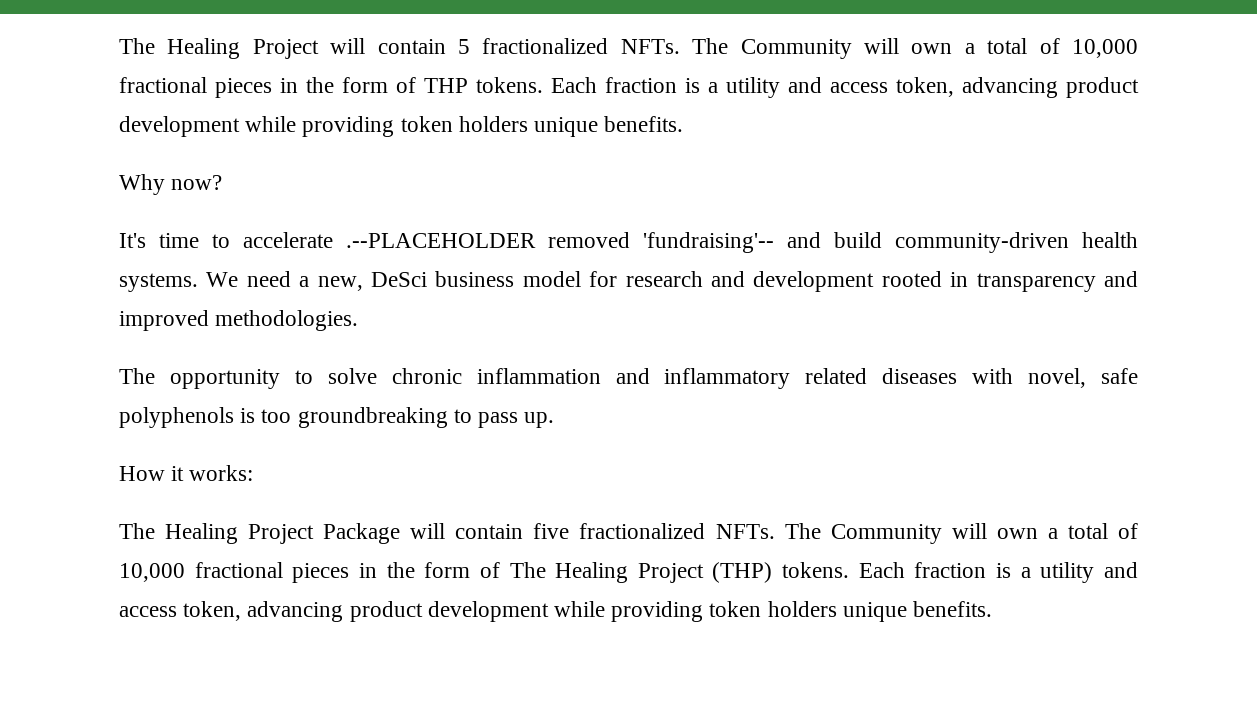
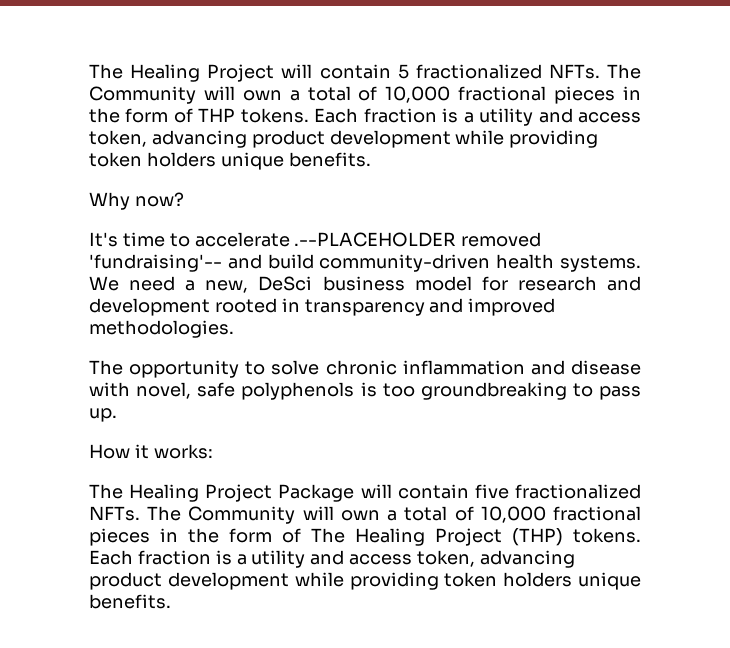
[664,368,958,389] inflammatory related diseases -> [571,360,641,375] disease

